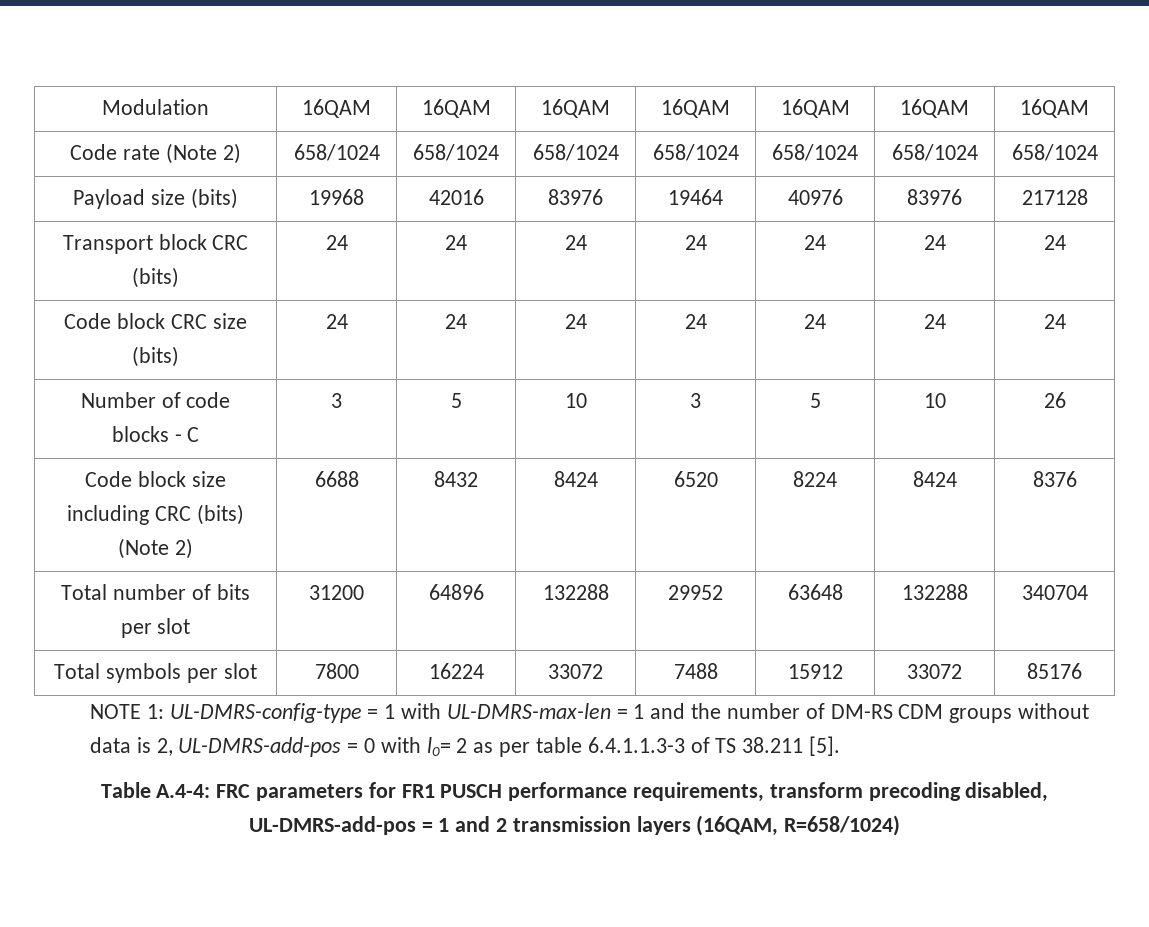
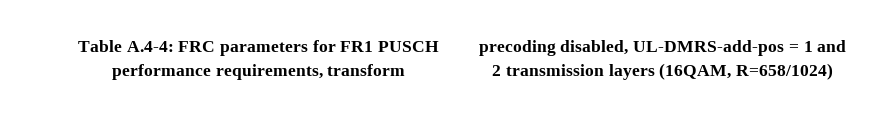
[102,99,209,115] [302,99,371,118] [421,99,491,118] [541,99,610,118] [661,99,730,118] [780,99,850,118] [900,99,969,118] [1020,99,1089,118] [70,143,241,164] [293,144,380,161] [413,144,499,161] [532,144,619,161] [652,144,739,161] [772,144,858,161] [891,144,978,161] [1011,144,1098,161] [73,188,238,209] [309,189,364,205] [428,189,484,205] [548,189,603,205] [668,189,723,205] [787,189,843,205] [907,189,962,205] [1021,189,1088,205] [62,234,249,254] [132,267,179,288] [325,235,348,250] [445,235,467,250] [564,235,587,250] [684,235,707,250] [804,235,826,250] [923,235,946,250] [1043,235,1066,250] [64,313,247,329] [132,346,179,367] [325,314,348,329] [445,314,467,329] [564,314,587,329] [684,314,707,329] [804,314,826,329] [923,314,946,329] [1043,314,1066,329] [80,392,231,408] [111,426,200,442] [331,393,342,408] [450,393,462,408] [564,393,587,408] [690,393,701,408] [809,393,821,408] [923,393,946,408] [1043,392,1066,408] [85,471,226,487] [67,504,244,525] [118,538,193,559] [314,471,359,487] [434,471,478,487] [553,471,598,487] [673,471,718,487] [793,471,837,487] [912,471,957,487] [1032,471,1077,487] [61,584,250,600] [120,618,191,638] [309,585,364,600] [428,584,484,600] [542,584,609,600] [668,585,723,600] [787,584,843,600] [901,584,968,600] [1021,585,1088,600] [54,663,257,683] [314,663,359,679] [428,663,484,679] [548,664,603,679] [673,663,718,679] [787,664,843,679] [907,664,962,679] [1027,663,1082,679] [90,703,1089,723] [90,736,840,757] Modulation | 16QAM | 16QAM | 16QAM | 16QAM | 16QAM | 16QAM | 16QAM // Code rate (Note 2) | 658/1024 | 658/1024 | 658/1024 | 658/1024 | 658/1024 | 658/1024 | 658/1024 // Payload size (bits) | 19968 | 42016 | 83976 | 19464 | 40976 | 83976 | 217128 // Transport block CRC (bits) | 24 | 24 | 24 | 24 | 24 | 24 | 24 // Code block CRC size (bits) | 24 | 24 | 24 | 24 | 24 | 24 | 24 // Number of code blocks - C | 3 | 5 | 10 | 3 | 5 | 10 | 26 // Code block size including CRC (bits) (Note 2) | 6688 | 8432 | 8424 | 6520 | 8224 | 8424 | 8376 // Total number of bits per slot | 31200 | 64896 | 132288 | 29952 | 63648 | 132288 | 340704 // Total symbols per slot | 7800 | 16224 | 33072 | 7488 | 15912 | 33072 | 85176 // NOTE 1: UL-DMRS-config-type = 1 with UL-DMRS-max-len = 1 and the number of DM-RS CDM groups without data is 2, UL-DMRS-add-pos = 0 with l0= 2 as per table 6.4.1.1.3-3 of TS 38.211 [5]. // -> (77, 46) none

